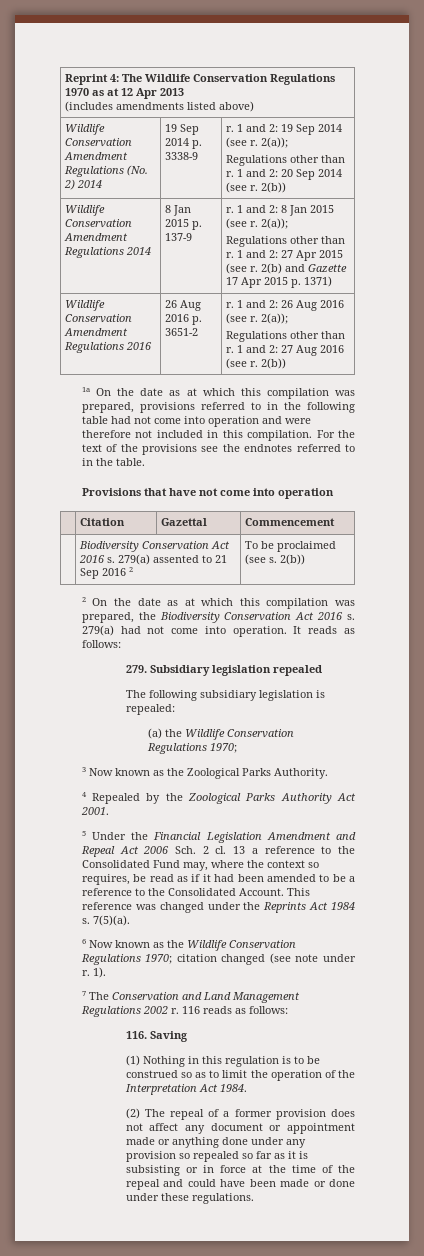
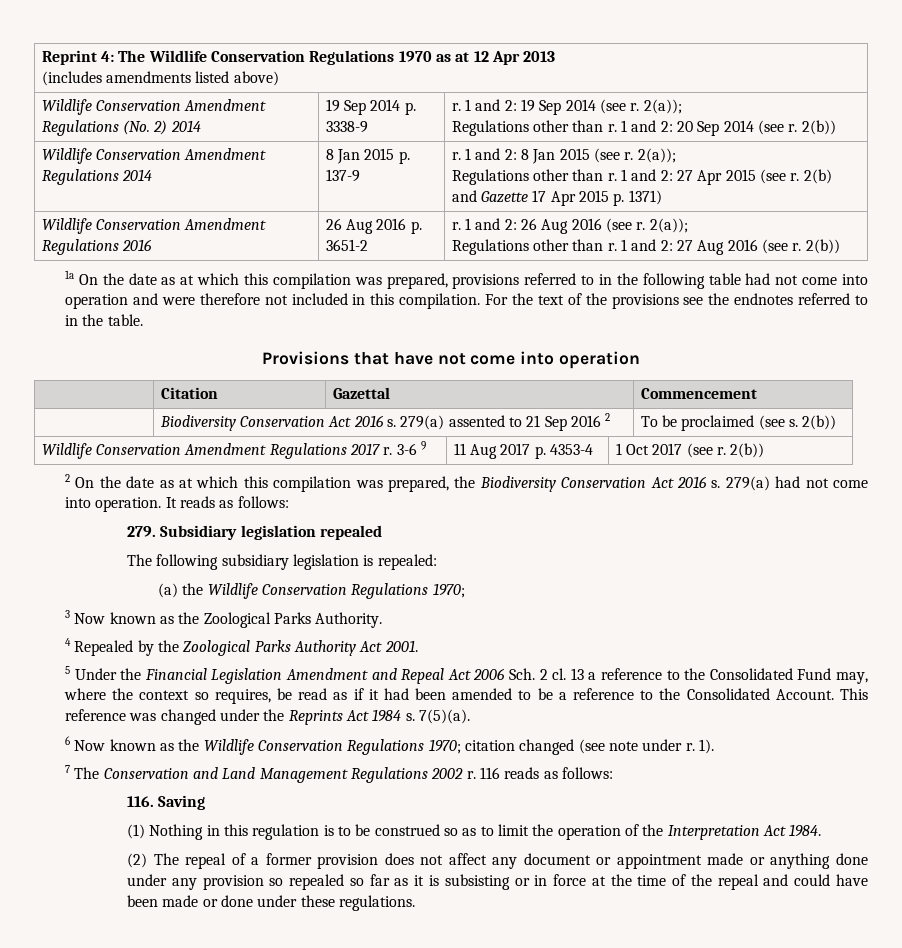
(305, 559) none -> [41,441,426,459] [453,443,594,459] [615,443,765,458] // Wildlife Conservation Amendment Regulations 2017 r. 3-6 9 | 11 Aug 2017 p. 4353-4 | 1 Oct 2017 (see r. 2(b))

